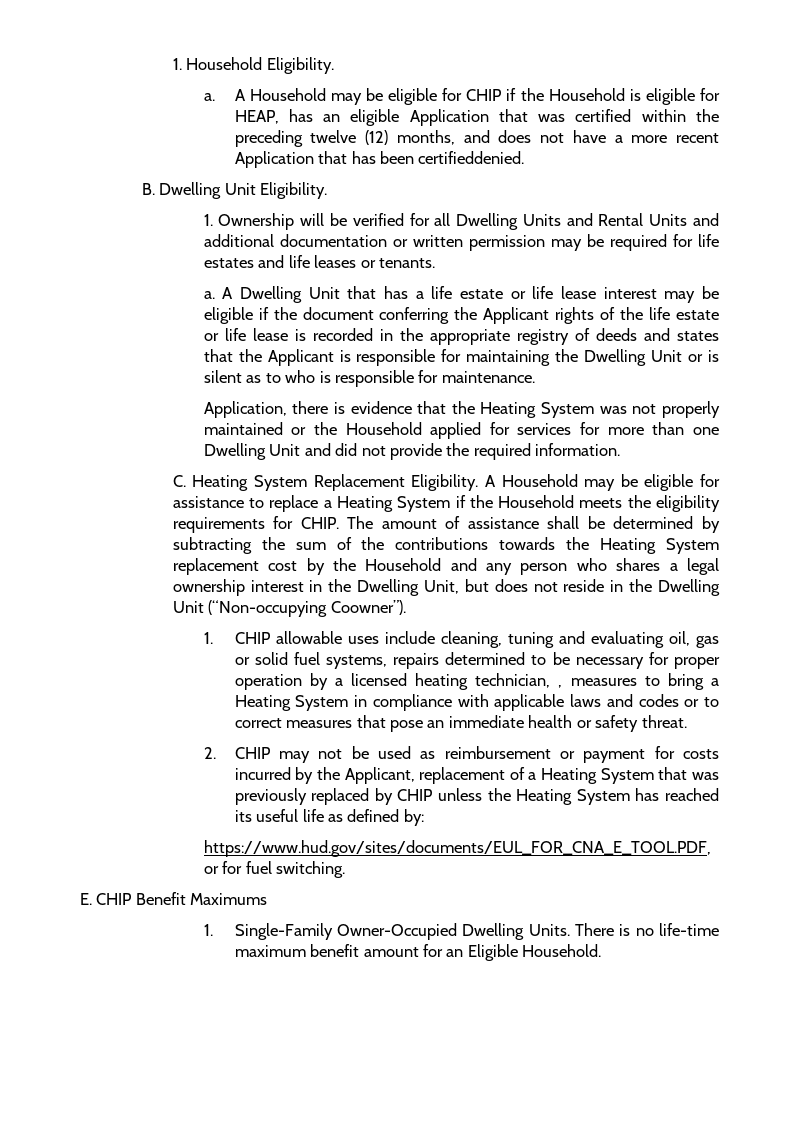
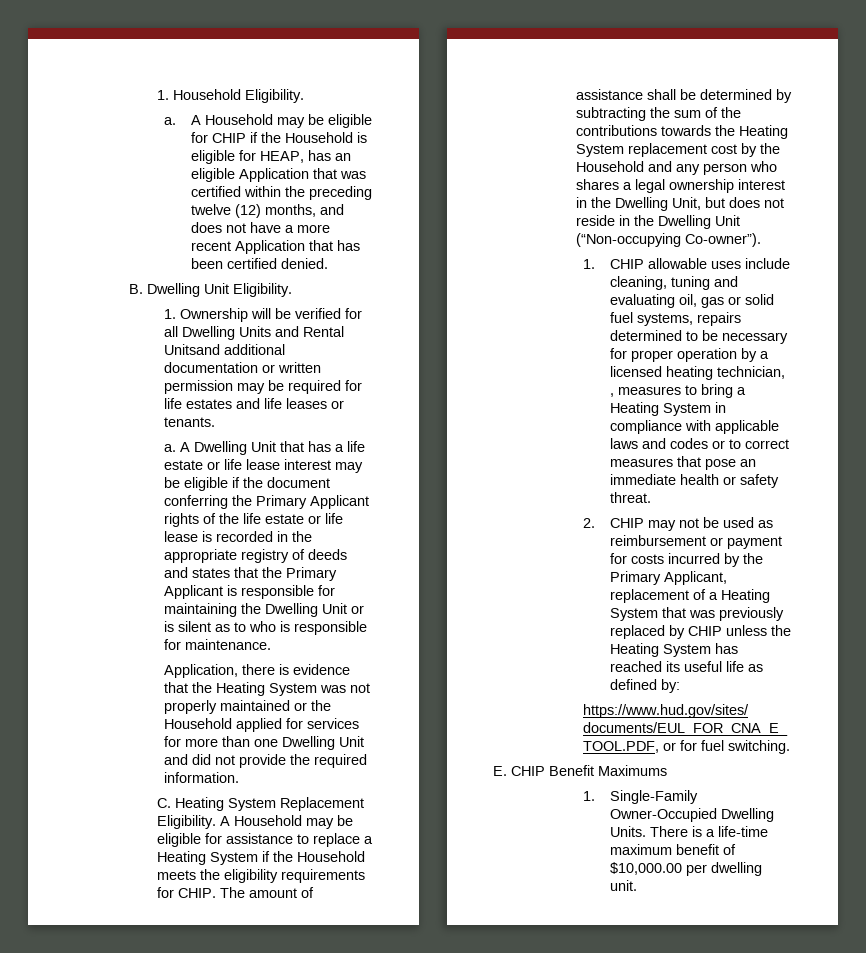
[418,151,525,164] certifieddenied. -> [227,258,329,269] certified denied.
[649,213,720,226] Units and -> [163,344,220,355] Unitsand
(478, 313) none -> [255,495,307,509] Primary
(262, 355) none -> [285,567,337,581] Primary
[330,600,406,615] Coowner”). -> [684,233,761,247] Co-owner”).
(340, 773) none -> [610,571,662,585] Primary
[635,928,654,936] no -> [706,829,716,837] a
[363,944,602,961] amount for an Eligible Household. -> [723,844,737,855] [610,862,763,876] [610,880,638,891] of $10,000.00 per dwelling unit.

